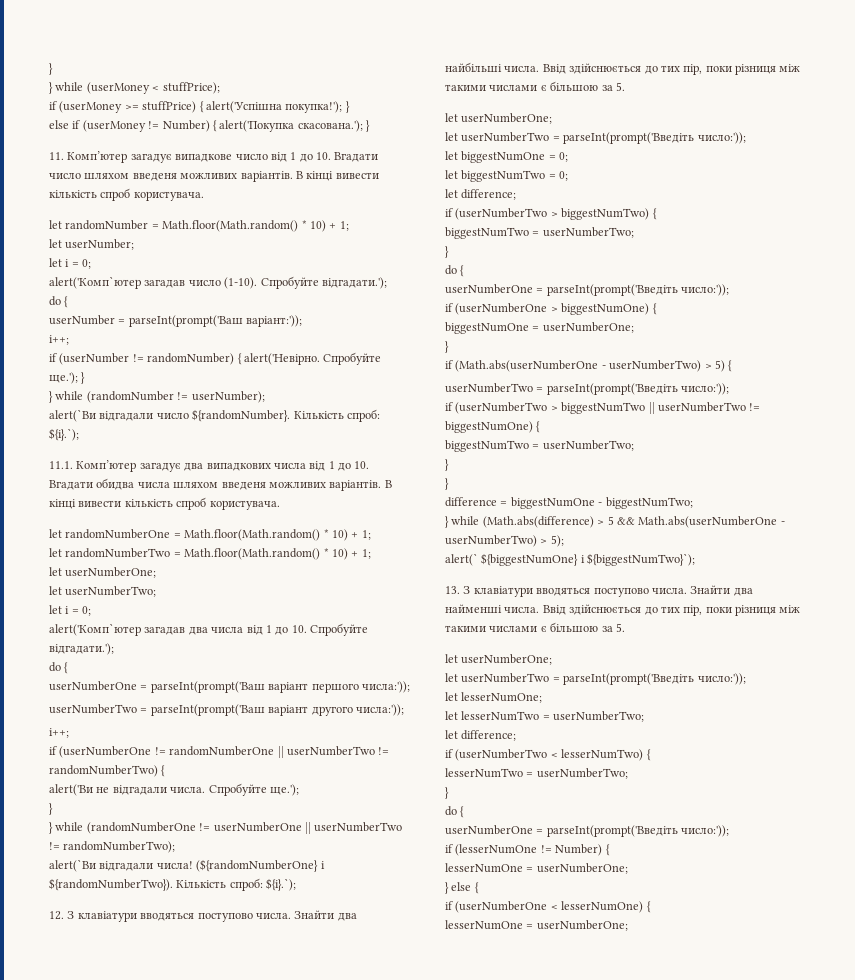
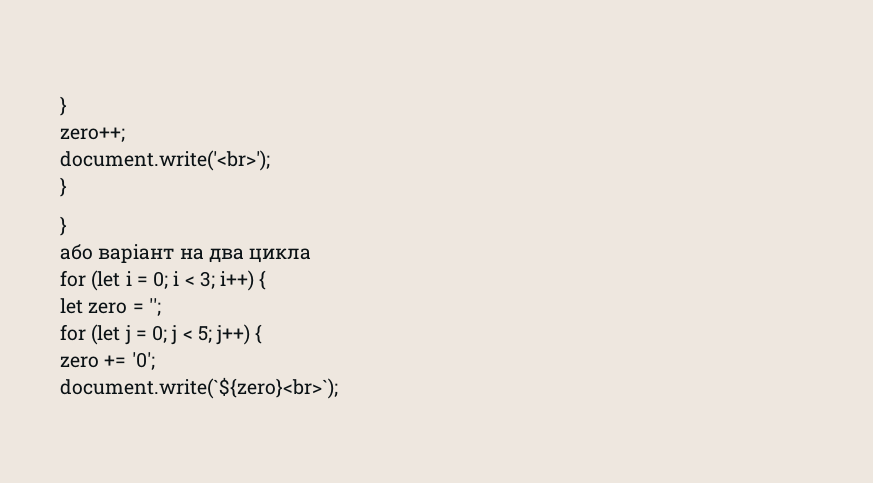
[49,63,53,75] [49,82,220,94] [49,101,350,113] [49,120,370,132] [49,151,379,163] [49,171,379,182] [49,188,204,201] [49,220,349,232] [49,239,135,250] [49,258,92,269] [49,276,387,289] [49,296,69,308] [49,315,303,327] [49,335,69,345] [49,352,382,365] [49,372,86,384] [49,391,265,403] [49,409,380,422] [49,428,79,441] [49,460,370,472] [49,478,392,491] [49,497,280,510] [49,529,371,541] [49,548,371,560] [49,567,157,578] [49,586,157,597] [49,605,92,616] [49,623,368,636] [49,643,114,655] [49,662,69,674] [49,681,410,693] [49,704,404,716] [49,728,69,738] [49,746,390,758] [49,765,166,777] [49,783,299,796] [49,803,53,815] [49,822,403,834] [49,841,176,853] [49,859,325,872] [49,878,297,891] [49,910,357,922] [445,62,801,75] [445,81,625,92] [445,113,553,124] [445,132,746,144] [445,151,569,163] [445,170,569,182] [445,189,517,200] [445,208,657,220] [445,227,634,239] [445,246,449,258] [445,265,465,277] [445,284,730,296] [445,303,657,315] [445,322,634,334] [445,341,449,353] [445,360,733,372] [445,383,730,395] [445,402,761,414] [445,421,541,433] [445,440,634,452] [445,459,449,471] [445,478,449,490] [445,497,693,509] [445,516,785,528] [445,535,564,547] [445,553,696,566] [445,585,753,597] [445,604,801,616] [445,622,625,633] [445,654,553,665] [445,673,746,685] [445,692,543,703] [445,711,645,722] [445,730,517,741] [445,749,651,761] [445,768,628,779] [445,787,449,799] [445,806,465,818] [445,825,730,837] [445,844,610,856] [445,863,628,874] [445,882,479,894] [445,901,651,913] [445,920,628,931] } // } while (userMoney < stuffPrice); // if (userMoney >= stuffPrice) { alert('Успішна покупка!'); } // else if (userMoney != Number) { alert('Покупка скасована.'); } // 11. Комп’ютер загадує випадкове число від 1 до 10. Вгадати число шляхом введеня можливих варіантів. В кінці вивести кількість спроб користувача. // let randomNumber = Math.floor(Math.random() * 10) + 1; // let userNumber; // let i = 0; // alert('Комп`ютер загадав число (1-10). Спробуйте відгадати.'); // do { // userNumber = parseInt(prompt('Ваш варіант:')); // i++; // if (userNumber != randomNumber) { alert('Невірно. Спробуйте ще.'); } // } while (randomNumber != userNumber); // alert(`Ви відгадали число ${randomNumber}. Кількість спроб: ${i}.`); // 11.1. Комп’ютер загадує два випадкових числа від 1 до 10. Вгадати обидва числа шляхом введеня можливих варіантів. В кінці вивести кількість спроб користувача. // let randomNumberOne = Math.floor(Math.random() * 10) + 1; // let randomNumberTwo = Math.floor(Math.random() * 10) + 1; // let userNumberOne; // let userNumberTwo; // let i = 0; // alert('Комп`ютер загадав два числа від 1 до 10. Спробуйте відгадати.'); // do { // userNumberOne = parseInt(prompt('Ваш варіант першого числа:')); // userNumberTwo = parseInt(prompt('Ваш варіант другого числа:')); // i++; // if (userNumberOne != randomNumberOne || userNumberTwo != randomNumberTwo) { // alert('Ви не відгадали числа. Спробуйте ще.'); // } // } while (randomNumberOne != userNumberOne || userNumberTwo != randomNumberTwo); // alert(`Ви відгадали числа! (${randomNumberOne} і ${randomNumberTwo}). Кількість спроб: ${i}.`); // 12. З клавіатури вводяться поступово числа. Знайти два найбільші числа. Ввід здійснюється до тих пір, поки різниця між такими числами є більшою за 5. // let userNumberOne; // let userNumberTwo = parseInt(prompt('Введіть число:')); // let biggestNumOne = 0; // let biggestNumTwo = 0; // let difference; // if (userNumberTwo > biggestNumTwo) { // biggestNumTwo = userNumberTwo; // } // do { // userNumberOne = parseInt(prompt('Введіть число:')); // if (userNumberOne > biggestNumOne) { // biggestNumOne = userNumberOne; // } // if (Math.abs(userNumberOne - userNumberTwo) > 5) { // userNumberTwo = parseInt(prompt('Введіть число:')); // if (userNumberTwo > biggestNumTwo || userNumberTwo != biggestNumOne) { // biggestNumTwo = userNumberTwo; // } // } // difference = biggestNumOne - biggestNumTwo; // } while (Math.abs(difference) > 5 && Math.abs(userNumberOne - userNumberTwo) > 5); // alert(` ${biggestNumOne} i ${biggestNumTwo}`); // 13. З клавіатури вводяться поступово числа. Знайти два найменші числа. Ввід здійснюється до тих пір, поки різниця між такими числами є більшою за 5. // let userNumberOne; // let userNumberTwo = parseInt(prompt('Введіть число:')); // let lesserNumOne; // let lesserNumTwo = userNumberTwo; // let difference; // if (userNumberTwo < lesserNumTwo) { // lesserNumTwo = userNumberTwo; // } // do { // userNumberOne = parseInt(prompt('Введіть число:')); // if (lesserNumOne != Number) { // lesserNumOne = userNumberOne; // } else { // if (userNumberOne < lesserNumOne) { // lesserNumOne = userNumberOne; -> [60,96,67,116] [60,127,125,142] [60,150,270,171] [60,177,67,197] [60,216,67,236] [60,244,312,263] [60,270,267,291] [60,298,161,316] [60,324,263,345] [60,352,155,370] [60,377,338,399] } // zero++; // document.write('<br>'); // } // } // або варіант на два цикла // for (let i = 0; i < 3; i++) { // let zero = ''; // for (let j = 0; j < 5; j++) { // zero += '0'; // document.write(`${zero}<br>`);

